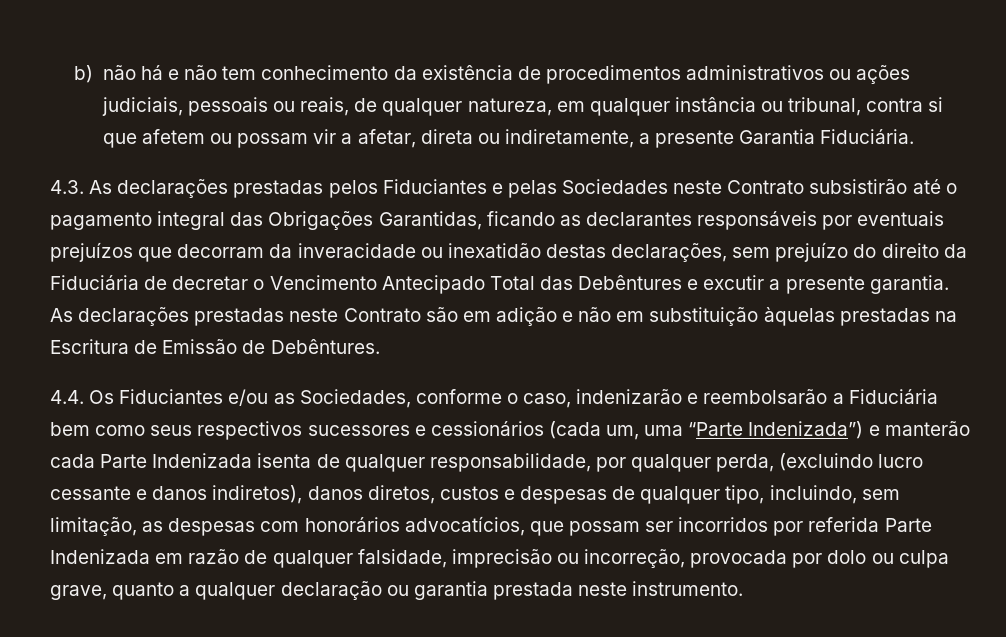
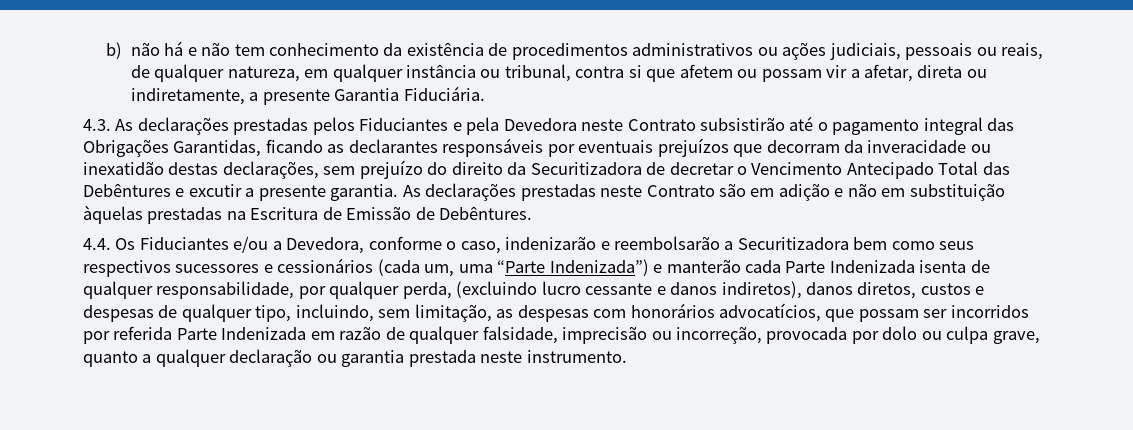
[507,179,669,198] pelas Sociedades -> [466,117,577,135] pela Devedora
[50,275,139,290] Fiduciária -> [530,162,642,175] Securitizadora
[273,389,411,408] as Sociedades, -> [272,237,365,254] a Devedora,
[848,389,938,404] Fiduciária -> [737,237,849,250] Securitizadora

